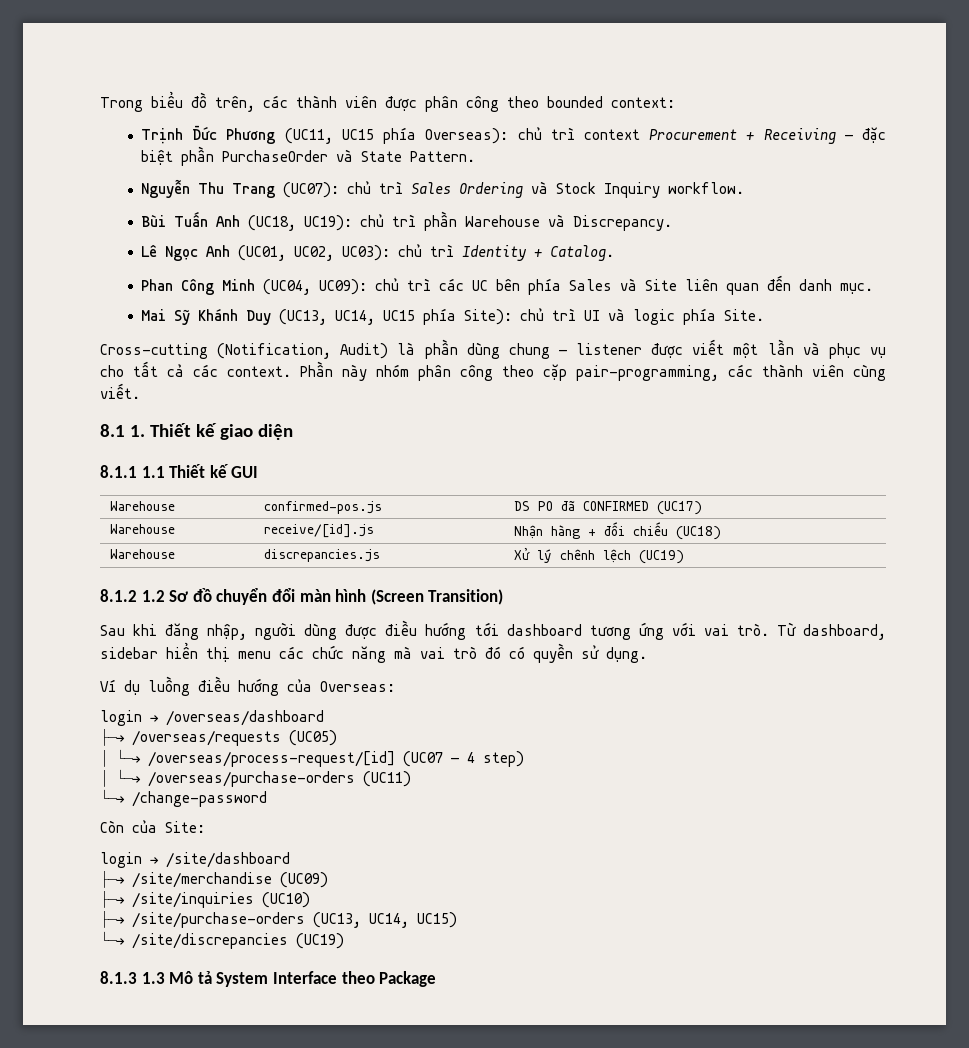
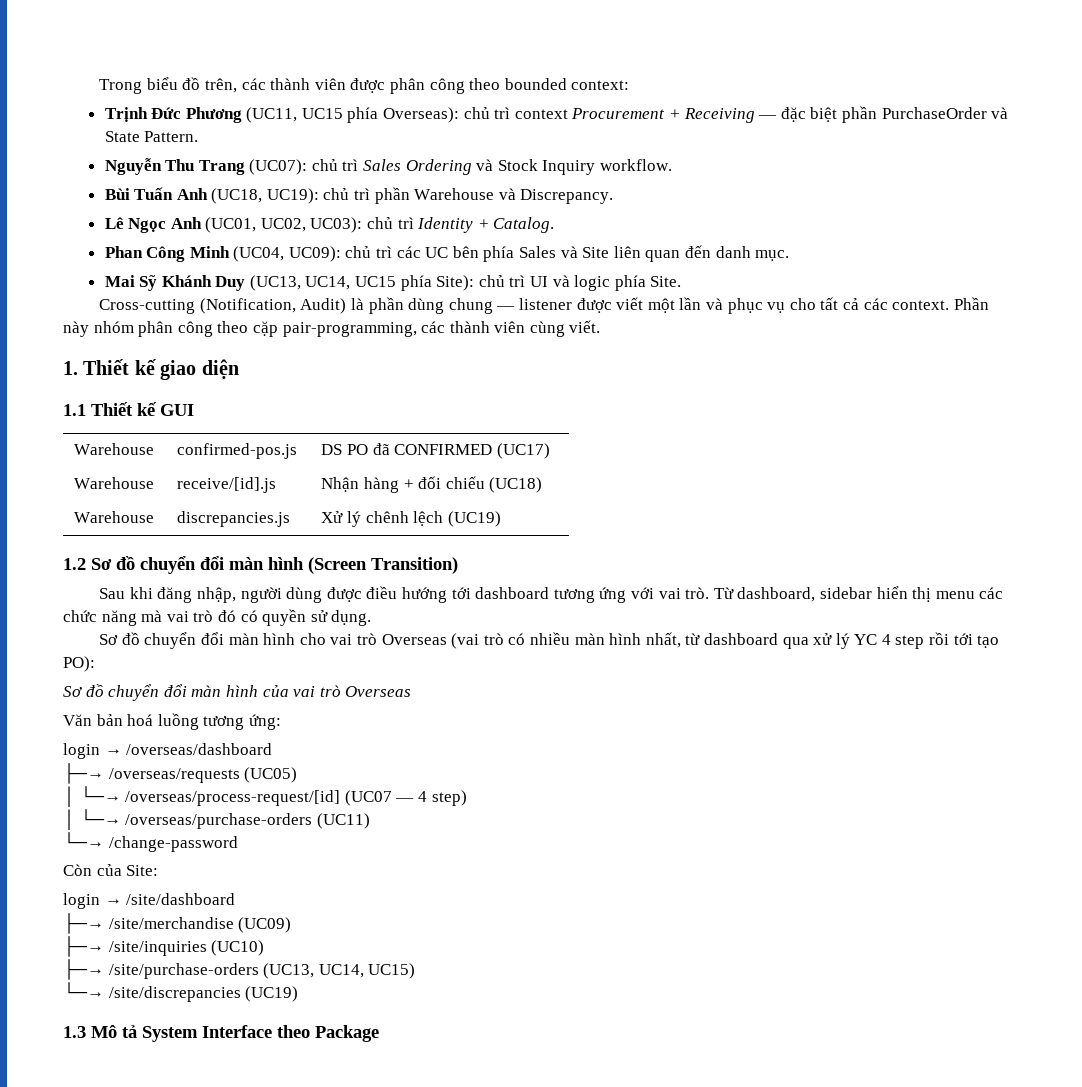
[100,424,125,437] 8.1 -> (601, 326) none
[100,465,137,478] 8.1.1 -> (239, 369) none
[100,589,137,602] 8.1.2 -> (501, 519) none
[100,676,395,696] Ví dụ luồng điều hướng của Overseas: -> [99,632,1000,649] [63,656,95,672] [63,684,412,701] [63,713,281,730] Sơ đồ chuyển đổi màn hình cho vai trò Overseas (vai trò có nhiều màn hình nhất, từ dashboard qua xử lý YC 4 step rồi tới tạo PO): // Sơ đồ chuyển đổi màn hình của vai trò Overseas // Văn bản hoá luồng tương ứng:
[100,971,137,984] 8.1.3 -> (299, 994) none

